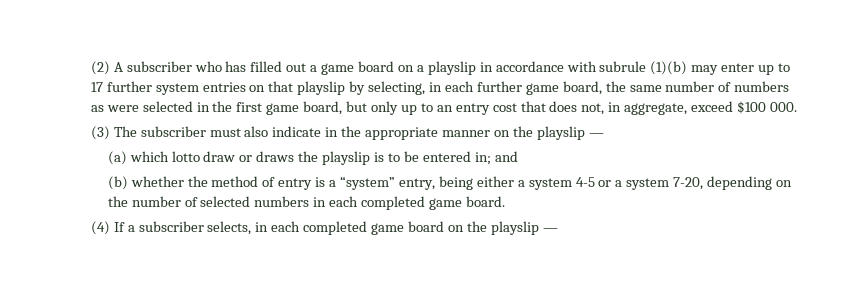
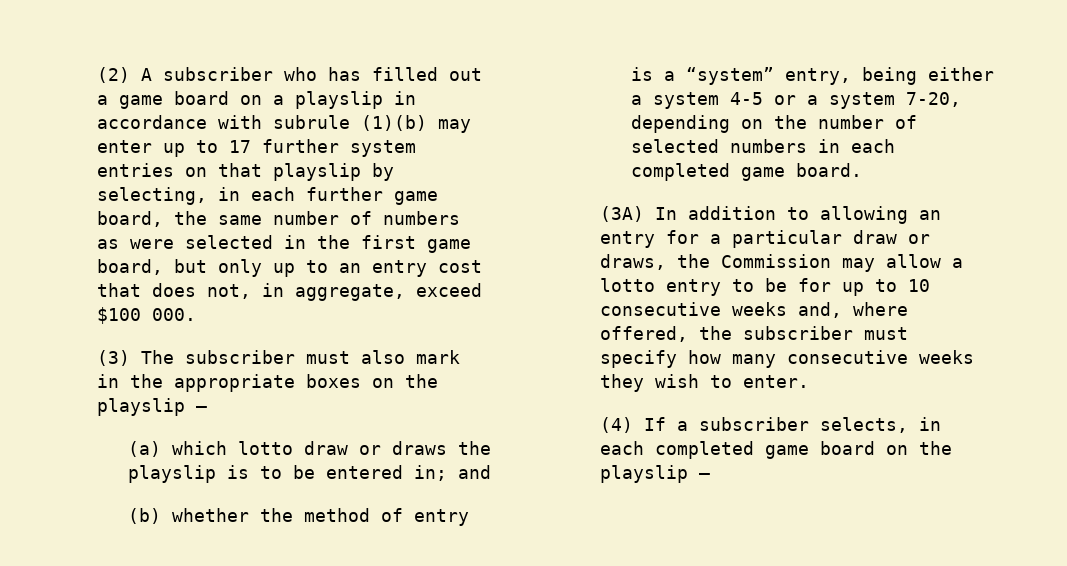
[272,126,322,137] indicate -> [416,350,461,364] mark
[442,130,491,137] manner -> [306,374,362,388] boxes
(505, 201) none -> [600,206,942,224] [600,230,931,248] [600,254,964,272] [600,278,931,296] [600,302,909,318] [600,326,909,342] [600,350,975,368] [600,374,810,392] // (3A) In addition to allowing an entry for a particular draw or draws, the Commission may allow a lotto entry to be for up to 10 consecutive weeks and, where offered, the subscriber must specify how many consecutive weeks they wish to enter.

